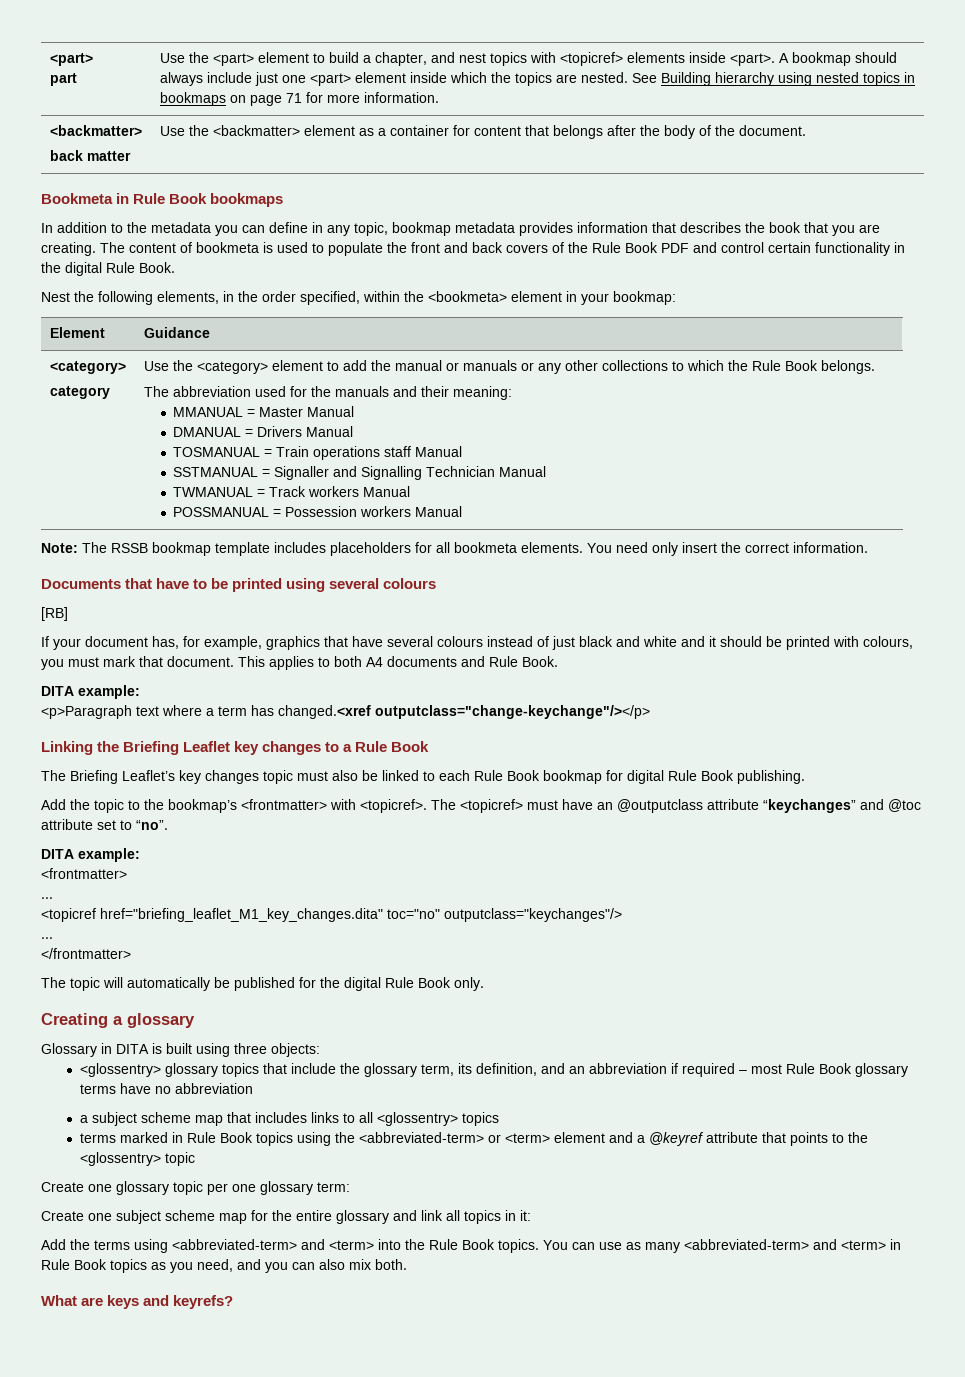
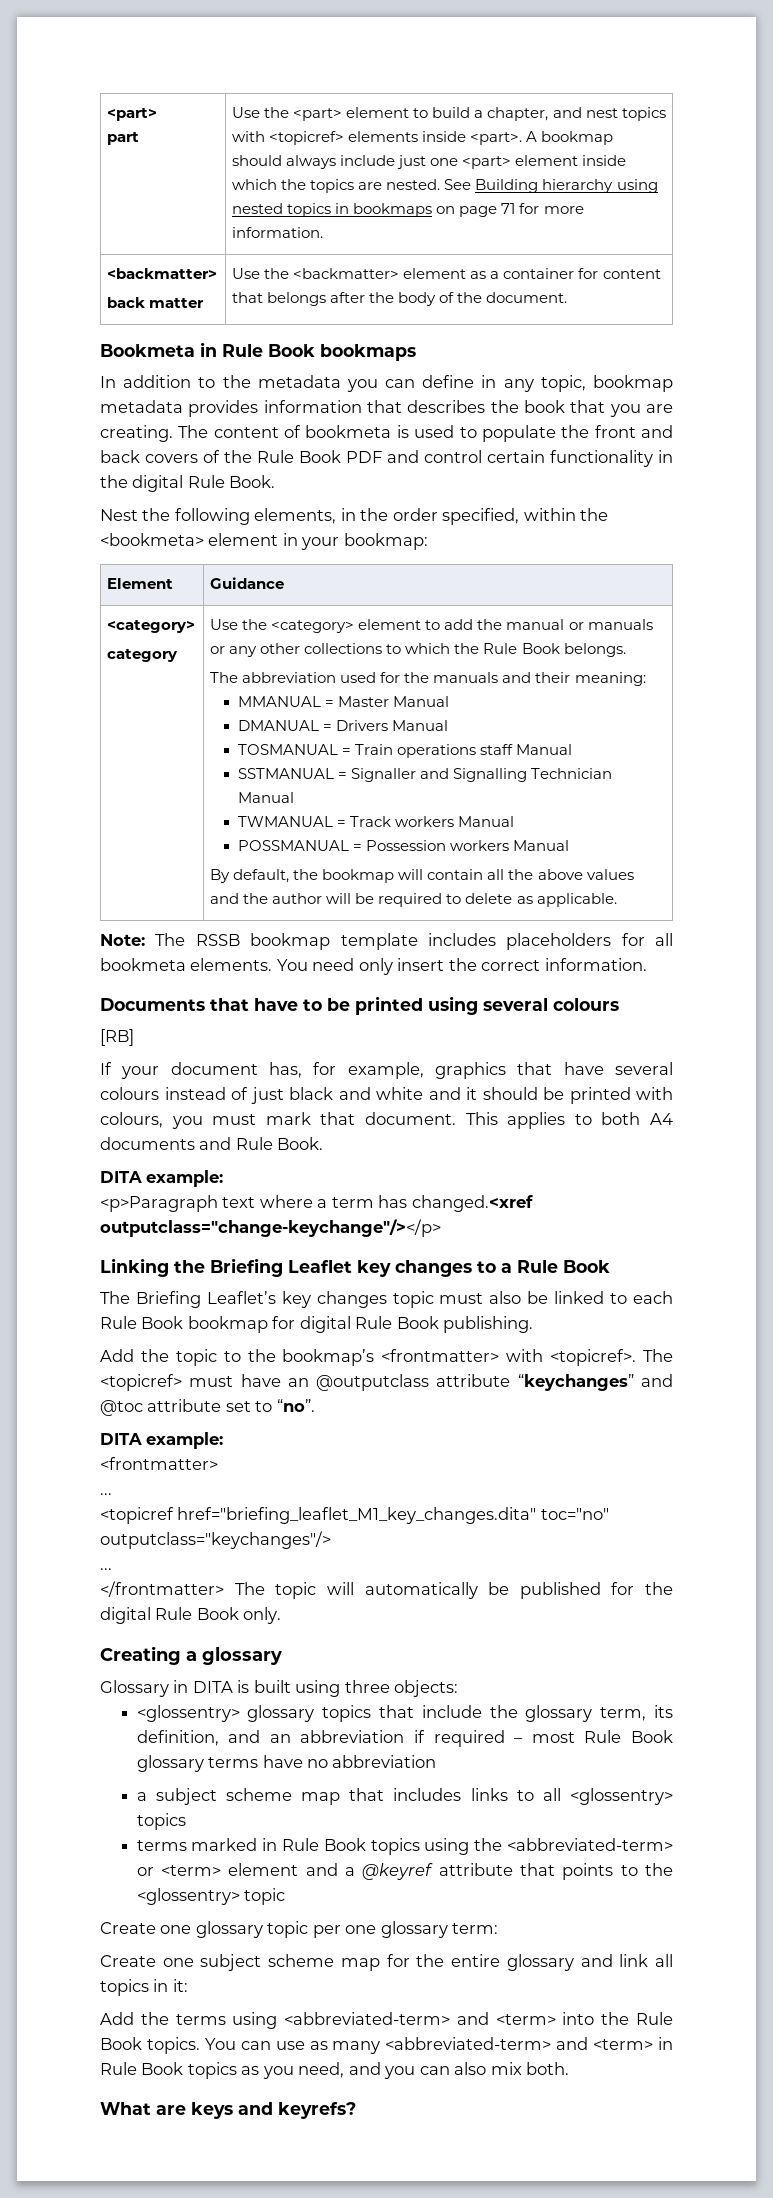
(463, 511) none -> [210,869,634,883] [210,893,617,907] // By default, the bookmap will contain all the above values and the author will be required to delete as applicable.
(131, 953) // -> (224, 1589) none

